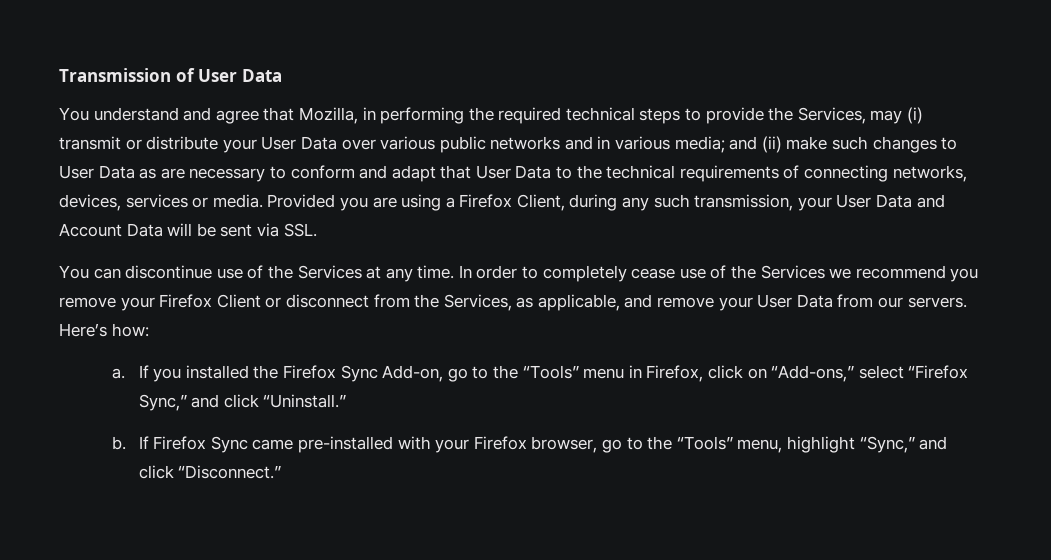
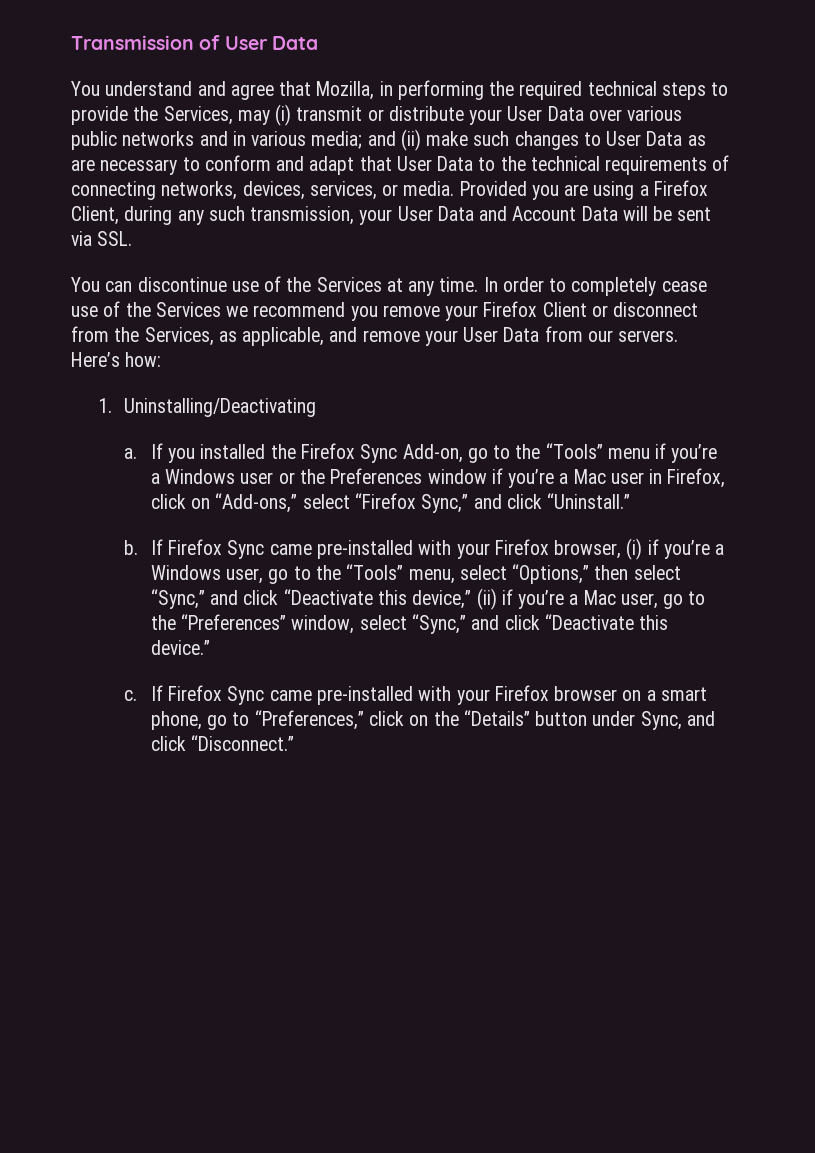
[125,194,188,208] services -> [309,181,377,200] services,
(149, 330) none -> [97,398,317,417] // 1. Uninstalling/Deactivating
(625, 373) none -> [655,443,718,463] [150,468,644,488] if you’re a Windows user or the Preferences window if you’re a Mac user
(598, 444) none -> [626,538,725,560] [150,565,264,584] (i) if you’re a Windows user,
[786,436,915,453] highlight “Sync,” -> [459,564,681,584] [150,588,706,610] [150,614,669,634] [150,640,210,655] [124,685,707,705] [150,710,682,730] select “Options,” then select “Sync,” and click “Deactivate this device,” (ii) if you’re a Mac user, go to the “Preferences” window, select “Sync,” and click “Deactivate this device.” // c. If Firefox Sync came pre-installed with your Firefox browser on a smart phone, go to “Preferences,” click on the “Details” button under Sync,

